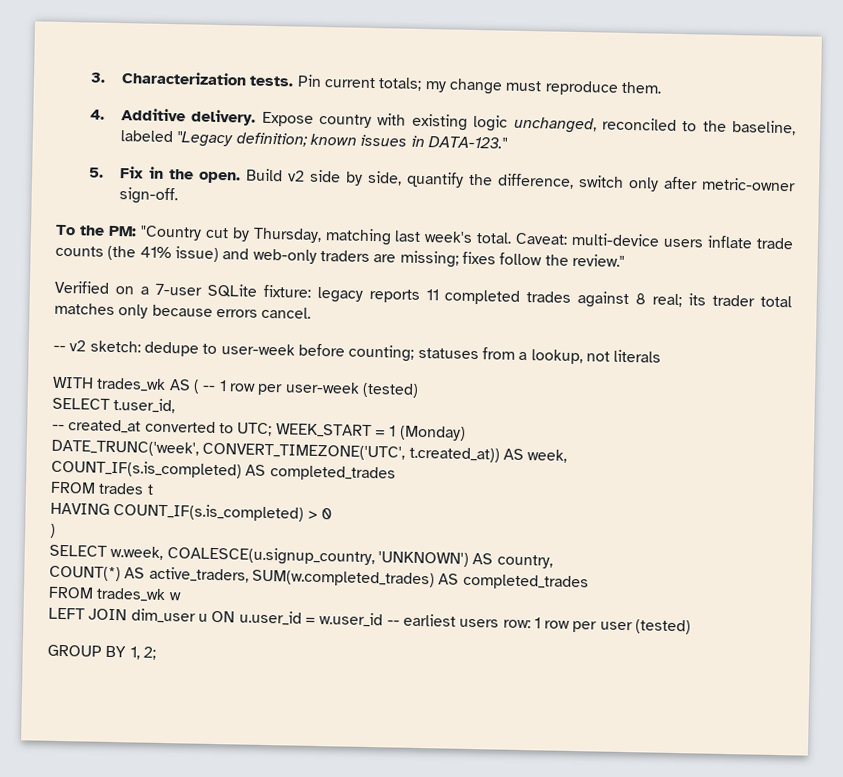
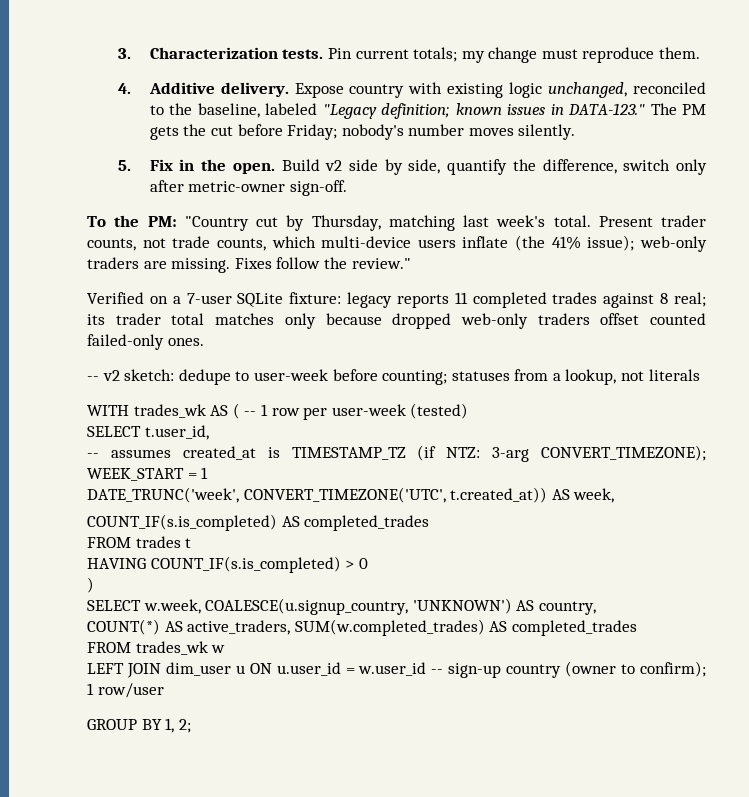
(508, 142) none -> [650,103,706,115] [149,124,576,140] The PM gets the cut before Friday; nobody's number moves silently.
[515,232,795,250] [55,245,250,263] Caveat: multi-device users inflate trade counts (the 41% issue) and -> [598,215,706,227] [87,235,635,251] Present trader counts, not trade counts, which multi-device users inflate (the 41% issue);
[399,250,496,268] missing; fixes -> [171,258,272,273] missing. Fixes
[215,306,312,319] errors cancel. -> [392,313,706,329] [87,334,204,350] dropped web-only traders offset counted failed-only ones.
[68,419,273,437] created_at converted to UTC; -> [110,445,706,462] assumes created_at is TIMESTAMP_TZ (if NTZ: 3-arg CONVERT_TIMEZONE);
[398,425,466,441] (Monday) -> (209, 473) none
[402,613,692,635] earliest users row: 1 row per user (tested) -> [448,661,706,678] [87,683,164,698] sign-up country (owner to confirm); 1 row/user

